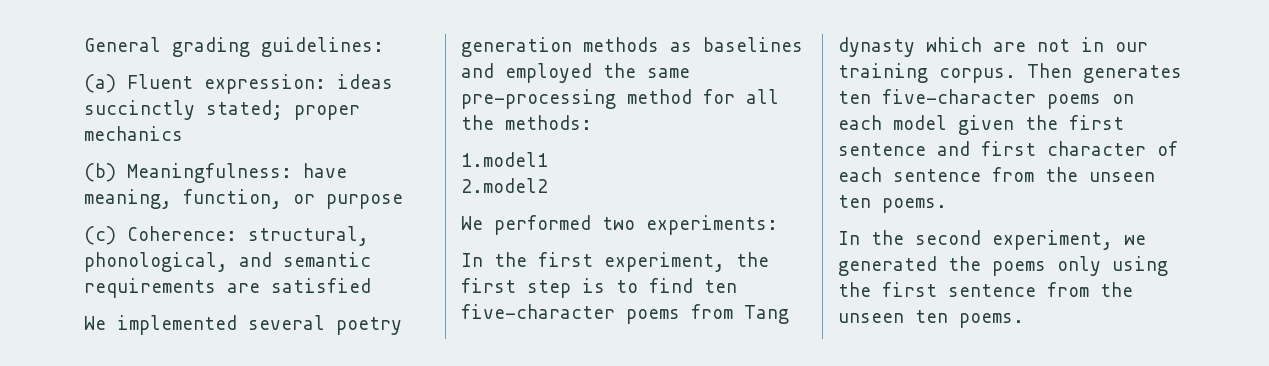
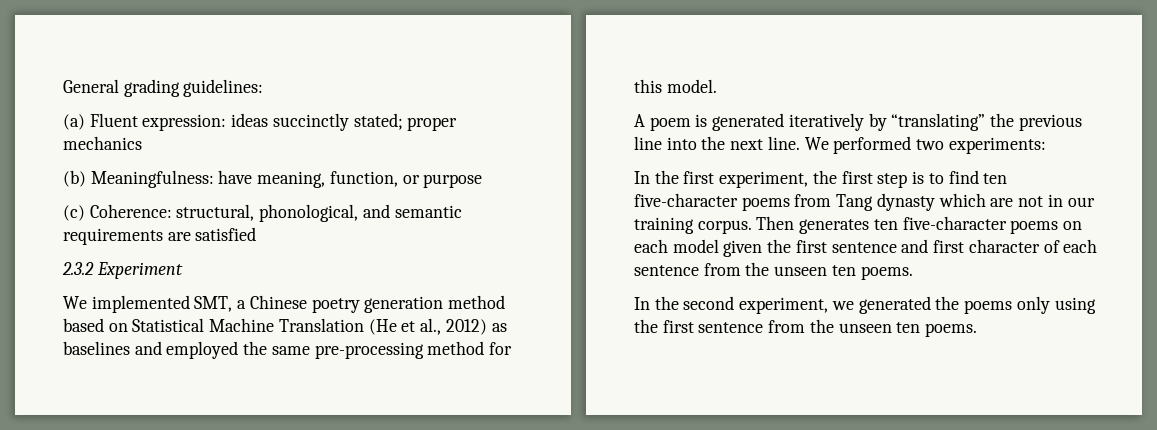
(371, 285) none -> [62,262,183,279] // 2.3.2 Experiment
[248,315,402,335] [461,37,659,57] several poetry generation methods -> [194,295,506,313] [63,318,487,335] SMT, a Chinese poetry generation method based on Statistical Machine Translation (He et al., 2012)
[746,89,779,104] [461,115,592,130] [461,152,548,167] [461,178,548,193] all the methods: // 1.model1 // 2.model2 // -> [634,79,717,93] [634,113,1082,131] [634,136,800,150] this model. // A poem is generated iteratively by “translating” the previous line into the next line.

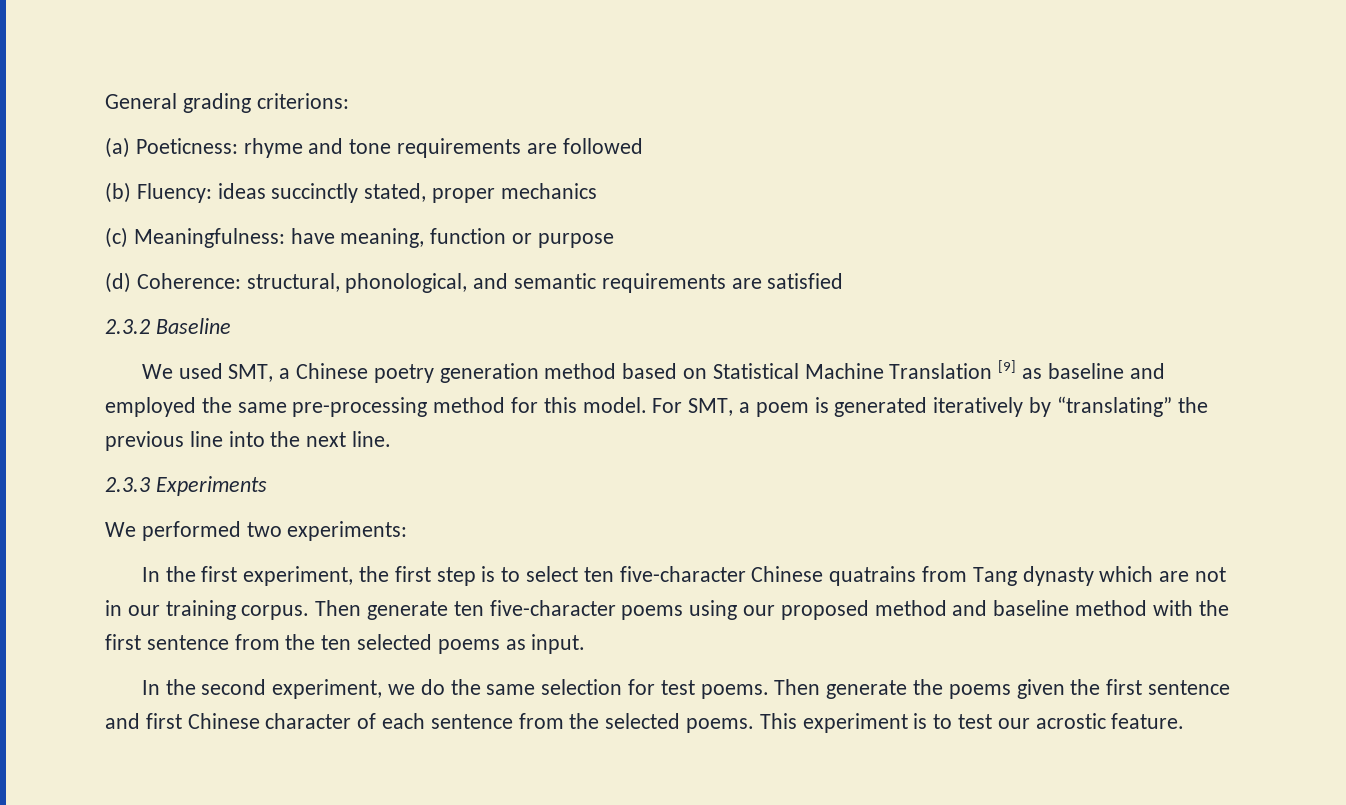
[183,79,264,97] guidelines: -> [256,93,349,109] criterions:
[89,113,227,131] Fluent expression: -> [135,138,643,158] [105,182,212,203] Poeticness: rhyme and tone requirements are followed // (b) Fluency:
[353,113,403,130] stated; -> [364,183,427,202] stated,
[63,170,86,187] (b) -> [105,227,128,248] (c)
[329,171,398,187] function, -> [430,228,507,244] function
[63,205,85,221] (c) -> [105,272,131,293] (d)
[96,262,183,279] [63,295,190,313] Experiment // We implemented -> [155,318,231,334] [141,363,223,379] Baseline // We used
[368,318,507,335] [63,341,130,355] (He et al., 2012) as baselines -> [998,360,1124,379] [9] as baseline
[634,114,645,127] // A -> [652,398,751,416] For SMT, a
(800, 143) none -> [105,476,267,496] // 2.3.3 Experiments //
[948,170,1008,184] [634,193,790,211] find ten five-character poems -> [525,566,917,586] select ten five-character Chinese quatrains
[799,216,1083,234] [634,239,719,253] generates ten five-character poems on each model -> [367,600,1229,620] [105,634,586,654] [141,679,1011,699] generate ten five-character poems using our proposed method and baseline method with the first sentence from the ten selected poems as input. // In the second experiment, we do the same selection for test poems. Then generate the poems
(965, 246) none -> [187,713,260,729] Chinese
[774,265,913,280] [634,296,1096,314] [634,319,978,337] unseen ten poems. // In the second experiment, we generated the poems only using the first sentence from the unseen ten poems. -> [605,713,1185,733] selected poems. This experiment is to test our acrostic feature.

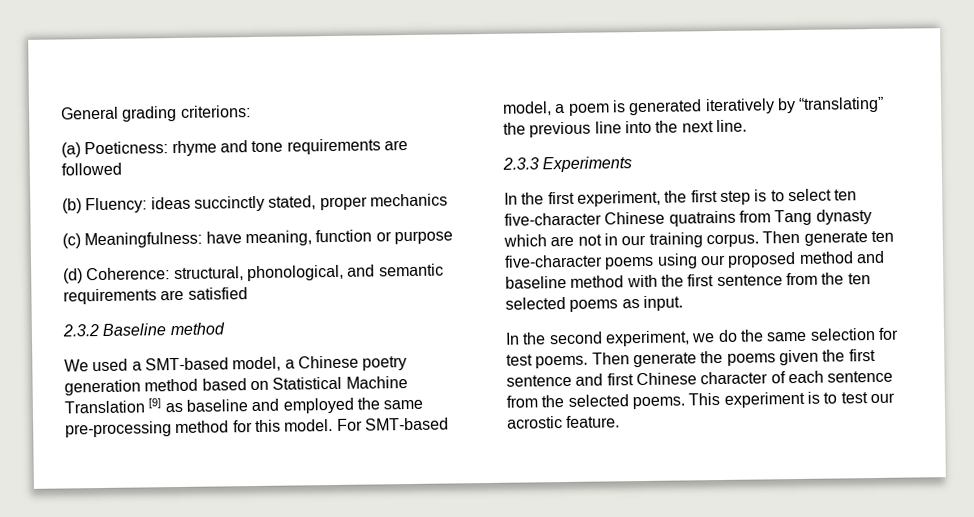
(231, 326) none -> [169,322,225,336] method
[228,364,274,382] SMT, -> [131,356,282,372] a SMT-based model,
[688,398,734,416] SMT, -> [364,417,449,431] [502,101,552,116] SMT-based model,
[105,521,408,541] // We performed two experiments: -> (633, 164) none

